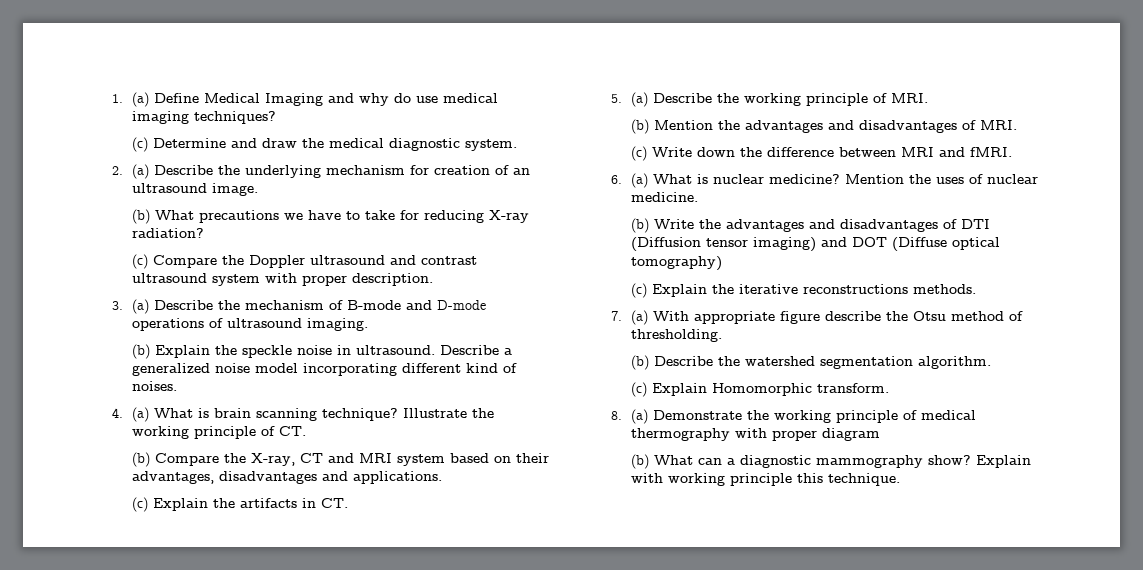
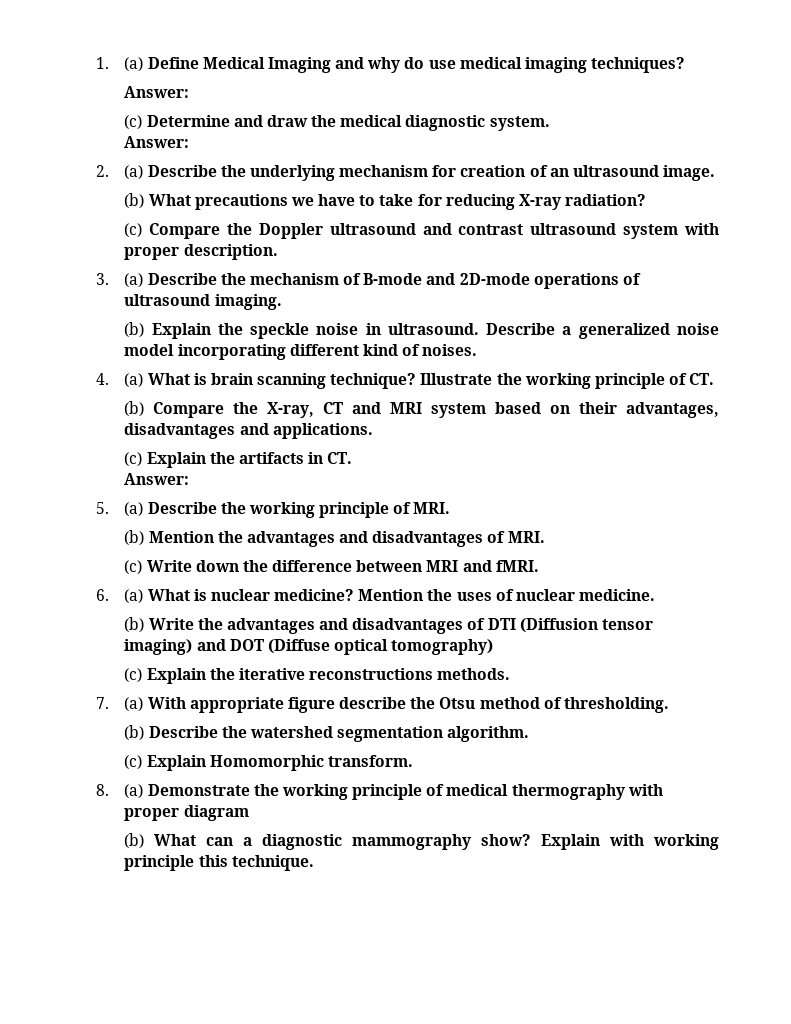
(276, 117) none -> [124,86,190,98] // Answer:
(517, 145) none -> [124,136,190,148] // Answer:
[436,300,486,310] D-mode -> [459,273,530,285] 2D-mode
(348, 503) none -> [124,473,190,485] // Answer:

